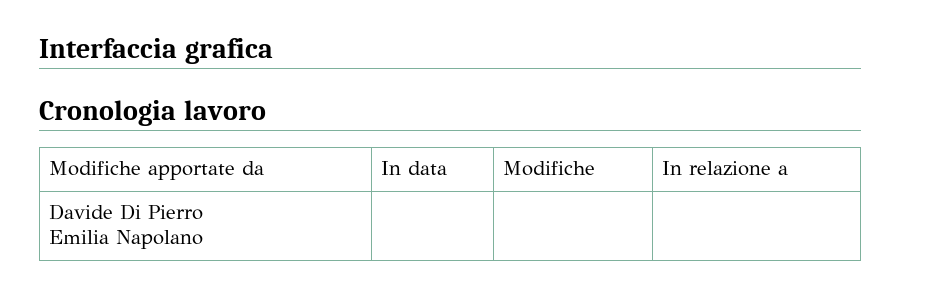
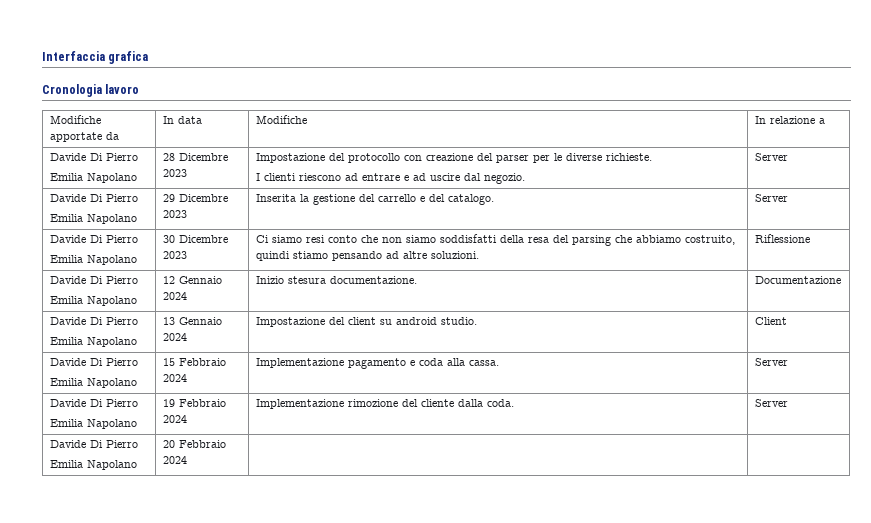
(204, 239) none -> [162,153,228,161] [162,169,187,177] [255,153,652,163] [255,173,525,184] [754,153,788,161] [49,194,138,202] [49,214,137,224] [162,194,228,202] [162,210,187,218] [255,194,494,205] [754,194,788,202] [49,235,138,243] [49,255,137,265] [162,235,228,243] [162,251,187,259] [255,234,735,246] [255,251,479,261] [754,234,810,243] [49,276,138,284] [49,296,137,306] [162,276,222,284] [162,292,187,300] [255,276,417,284] [754,276,841,284] [49,317,138,325] [49,337,137,347] [162,317,222,325] [162,333,187,341] [255,317,477,327] [754,317,787,325] [49,358,138,366] [49,378,137,388] [162,358,226,366] [162,374,187,382] [255,358,499,369] [754,358,788,366] [49,399,138,407] [49,419,137,429] [162,399,226,407] [162,415,187,423] [255,399,514,409] [754,399,788,407] [49,440,138,448] [49,460,137,470] [162,440,226,448] [162,456,187,464] 28 Dicembre 2023 | Impostazione del protocollo con creazione del parser per le diverse richieste. // I clienti riescono ad entrare e ad uscire dal negozio. | Server // Davide Di Pierro // Emilia Napolano | 29 Dicembre 2023 | Inserita la gestione del carrello e del catalogo. | Server // Davide Di Pierro // Emilia Napolano | 30 Dicembre 2023 | Ci siamo resi conto che non siamo soddisfatti della resa del parsing che abbiamo costruito, quindi stiamo pensando ad altre soluzioni. | Riflessione // Davide Di Pierro // Emilia Napolano | 12 Gennaio 2024 | Inizio stesura documentazione. | Documentazione // Davide Di Pierro // Emilia Napolano | 13 Gennaio 2024 | Impostazione del client su android studio. | Client // Davide Di Pierro // Emilia Napolano | 15 Febbraio 2024 | Implementazione pagamento e coda alla cassa. | Server // Davide Di Pierro // Emilia Napolano | 19 Febbraio 2024 | Implementazione rimozione del cliente dalla coda. | Server // Davide Di Pierro // Emilia Napolano | 20 Febbraio 2024

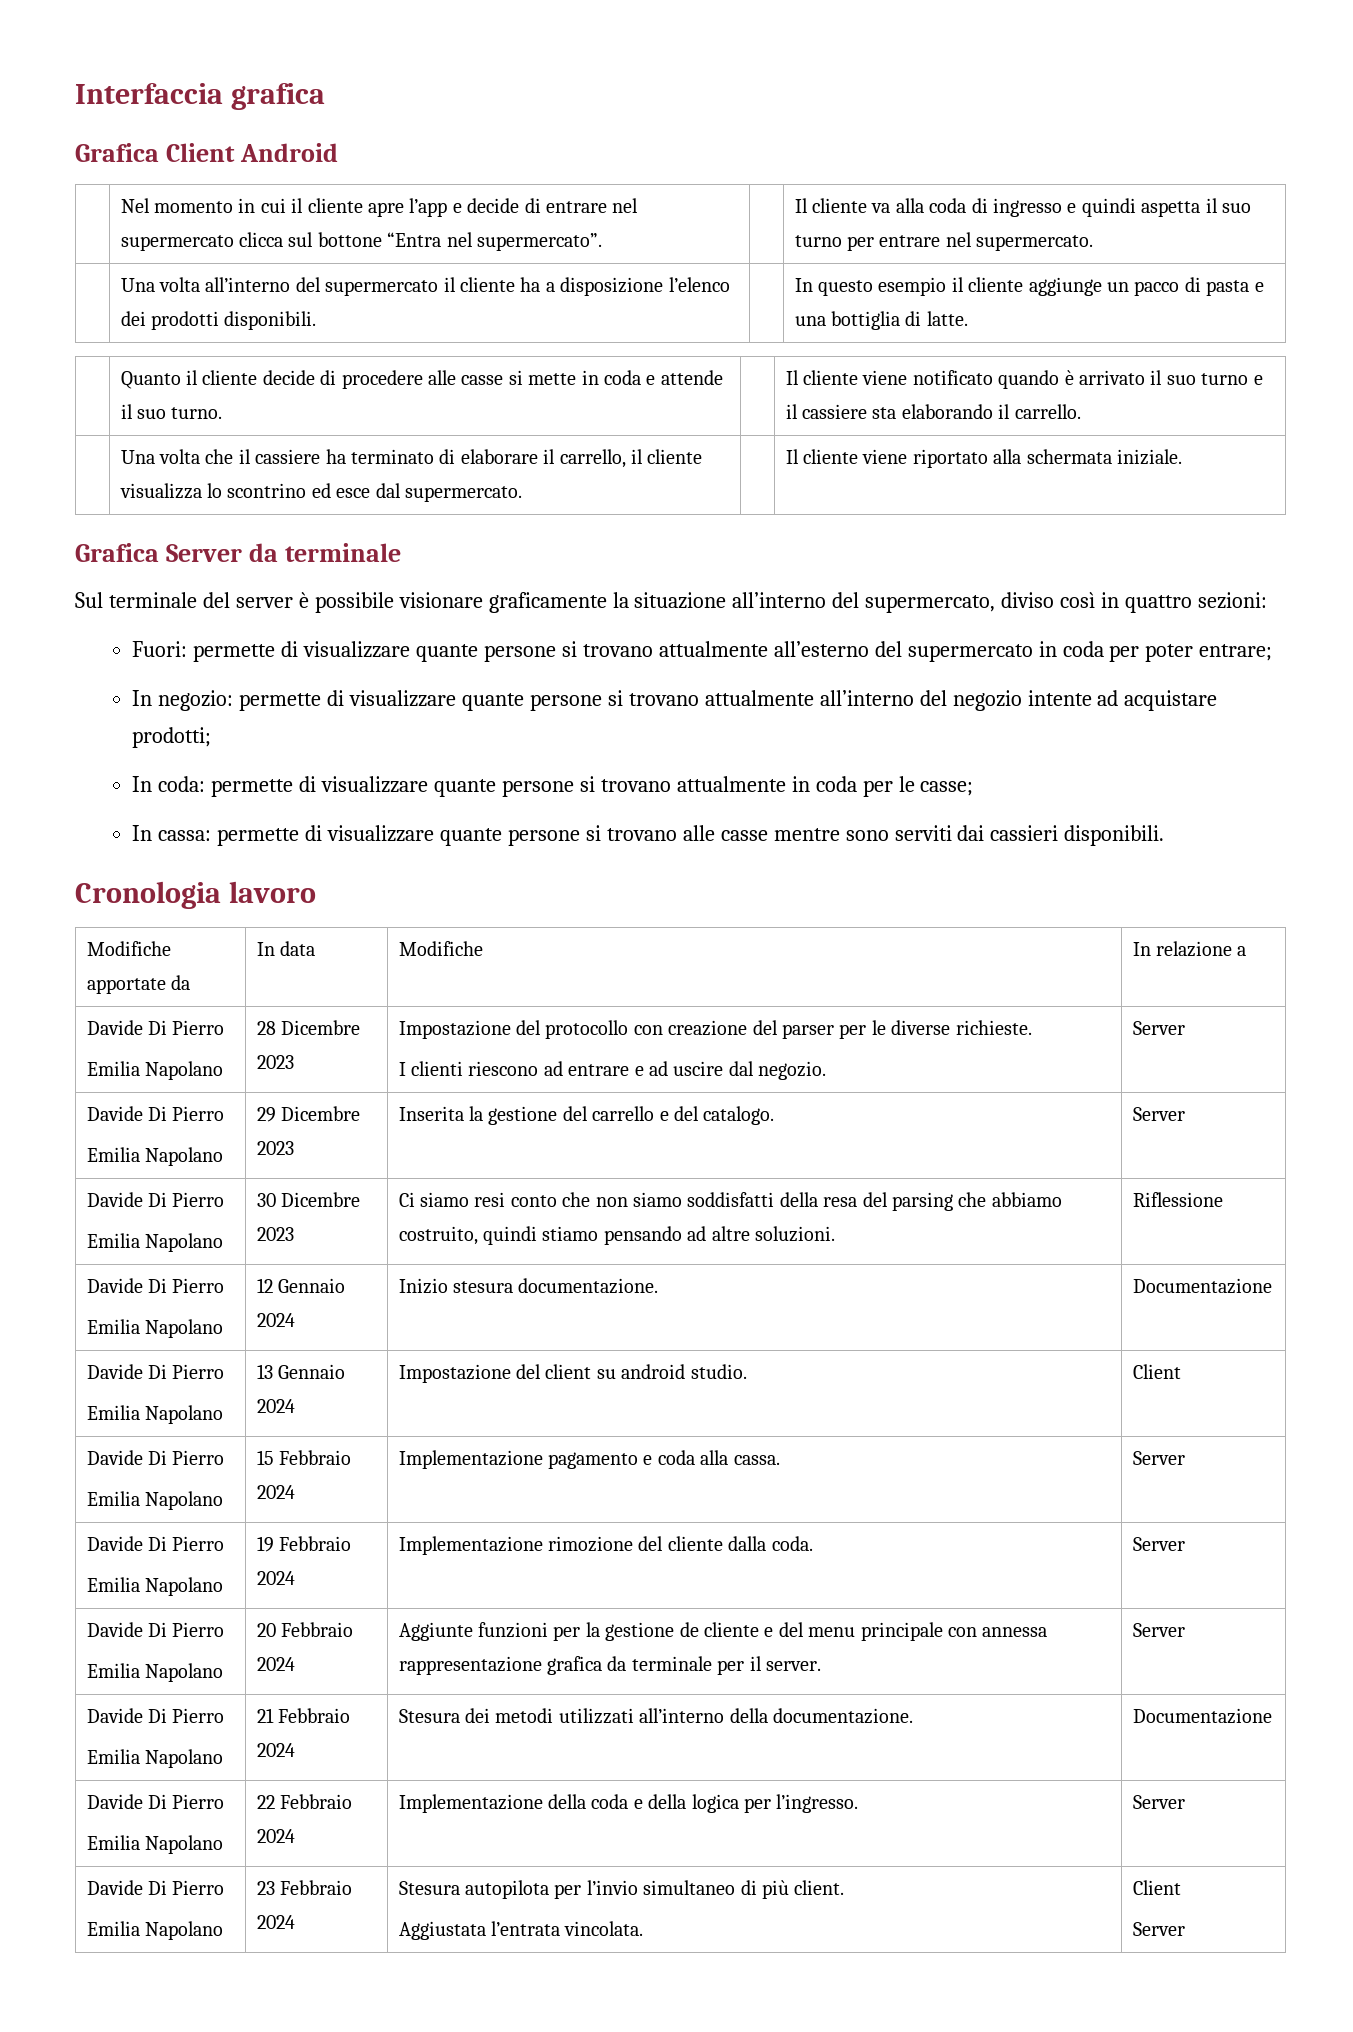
(149, 57) none -> [75,143,338,162] [120,198,639,217] [120,232,603,251] [794,198,1252,217] [794,232,1094,251] [120,277,730,296] [120,311,317,330] [794,277,1264,296] [794,311,968,330] [120,370,723,389] [120,404,223,419] [785,370,1263,389] [785,404,1081,419] [120,449,703,468] [119,483,523,502] [785,449,1183,468] [75,543,401,562] [75,592,1267,613] [132,641,1273,662] [132,690,1218,711] [132,727,212,748] [132,776,974,797] [132,825,1165,846] // Grafica Client Android // | Nel momento in cui il cliente apre l’app e decide di entrare nel supermercato clicca sul bottone “Entra nel supermercato”. | | Il cliente va alla coda di ingresso e quindi aspetta il suo turno per entrare nel supermercato. // | Una volta all’interno del supermercato il cliente ha a disposizione l’elenco dei prodotti disponibili. | | In questo esempio il cliente aggiunge un pacco di pasta e una bottiglia di latte. // | Quanto il cliente decide di procedere alle casse si mette in coda e attende il suo turno. | | Il cliente viene notificato quando è arrivato il suo turno e il cassiere sta elaborando il carrello. // | Una volta che il cassiere ha terminato di elaborare il carrello, il cliente visualizza lo scontrino ed esce dal supermercato. | | Il cliente viene riportato alla schermata iniziale. // Grafica Server da terminale // Sul terminale del server è possibile visionare graficamente la situazione all’interno del supermercato, diviso così in quattro sezioni: // Fuori: permette di visualizzare quante persone si trovano attualmente all’esterno del supermercato in coda per poter entrare; // In negozio: permette di visualizzare quante persone si trovano attualmente all’interno del negozio intente ad acquistare prodotti; // In coda: permette di visualizzare quante persone si trovano attualmente in coda per le casse; // In cassa: permette di visualizzare quante persone si trovano alle casse mentre sono serviti dai cassieri disponibili.
(187, 460) | -> [398,1622,1048,1641] [398,1656,822,1675] [1132,1623,1185,1637] [86,1708,225,1723] [86,1749,224,1768] [256,1708,351,1723] [256,1743,295,1757] [398,1708,914,1724] [1132,1708,1272,1724] [86,1794,225,1809] [86,1835,224,1854] [256,1794,353,1809] [256,1829,295,1843] [398,1794,859,1813] [1132,1795,1185,1809] [86,1880,225,1895] [86,1921,224,1940] [256,1880,353,1895] [256,1915,295,1929] [398,1880,845,1899] [398,1921,644,1940] [1132,1880,1181,1895] [1132,1922,1185,1936] Aggiunte funzioni per la gestione de cliente e del menu principale con annessa rappresentazione grafica da terminale per il server. | Server // Davide Di Pierro // Emilia Napolano | 21 Febbraio 2024 | Stesura dei metodi utilizzati all’interno della documentazione. | Documentazione // Davide Di Pierro // Emilia Napolano | 22 Febbraio 2024 | Implementazione della coda e della logica per l’ingresso. | Server // Davide Di Pierro // Emilia Napolano | 23 Febbraio 2024 | Stesura autopilota per l’invio simultaneo di più client. // Aggiustata l’entrata vincolata. | Client // Server

